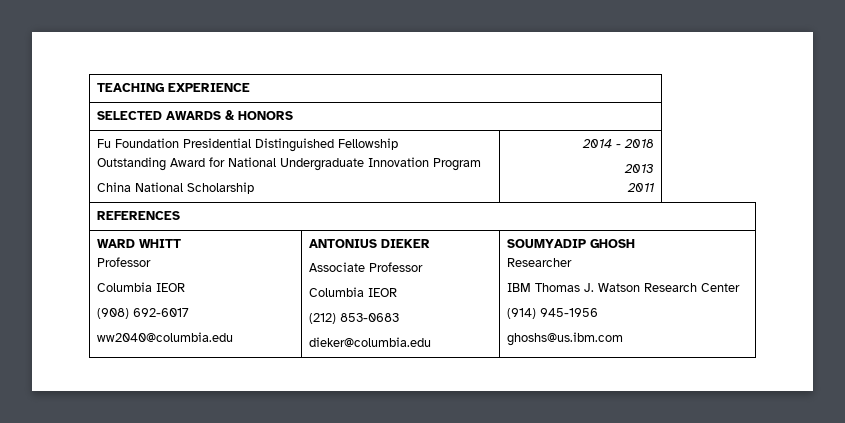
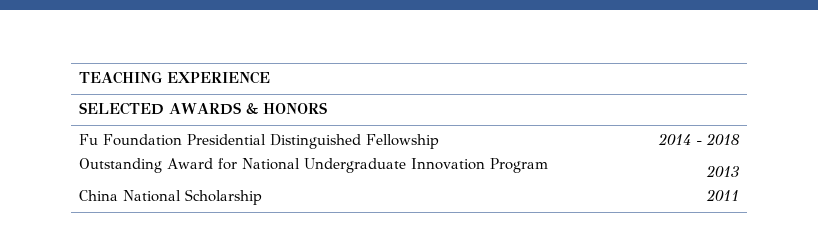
[96,211,180,220] [96,239,181,248] [96,257,151,267] [96,282,185,292] [96,308,189,319] [96,332,233,342] [308,239,430,248] [308,262,423,272] [308,287,397,297] [308,313,399,324] [308,337,431,347] [506,239,635,248] [506,258,572,267] [506,283,740,292] [506,308,598,319] [506,332,623,346] // REFERENCES // WARD WHITT // Professor // Columbia IEOR // (908) 692-6017 // ww2040@columbia.edu | ANTONIUS DIEKER // Associate Professor // Columbia IEOR // (212) 853-0683 // dieker@columbia.edu | SOUMYADIP GHOSH // Researcher // IBM Thomas J. Watson Research Center // (914) 945-1956 // ghoshs@us.ibm.com -> (740, 195) none

